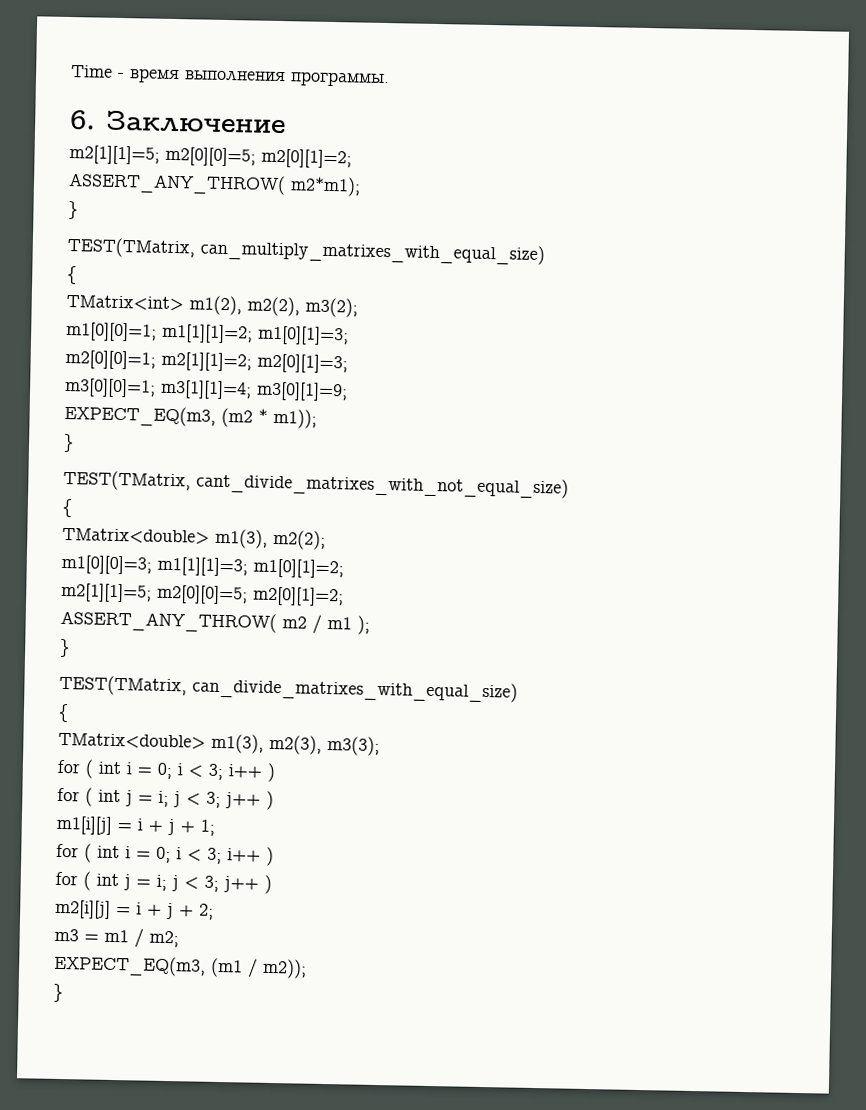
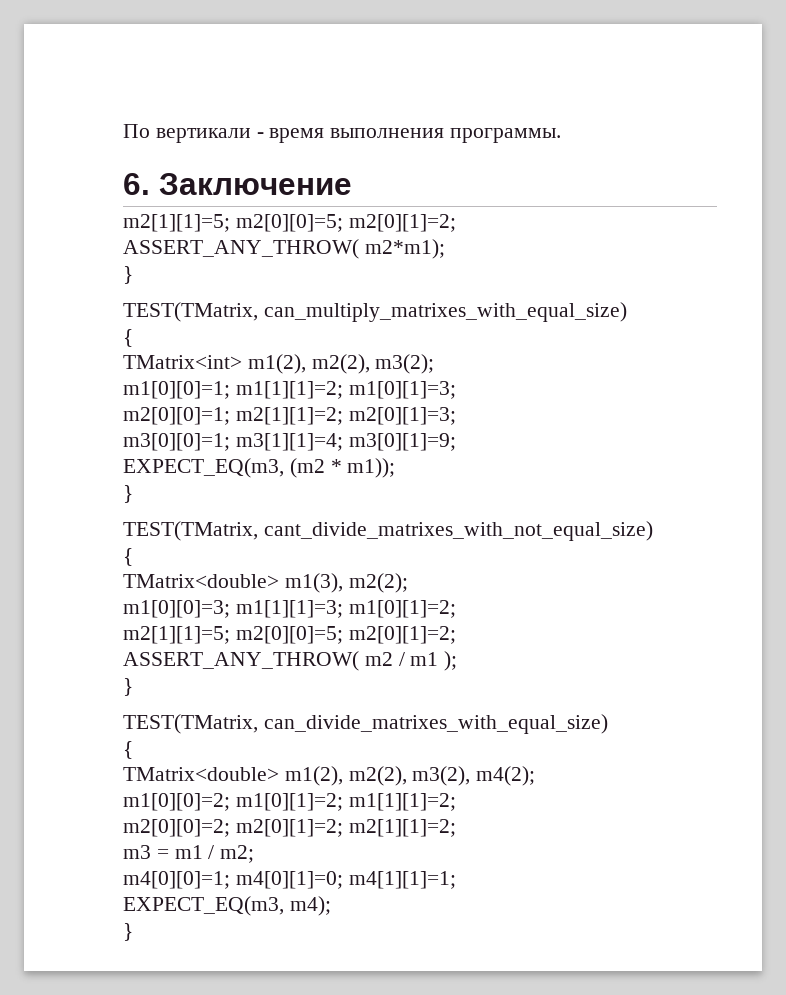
[71,65,113,78] Time -> [123,124,251,143] По вертикали
[211,733,380,757] [57,759,276,783] [57,787,274,811] [56,815,215,836] [56,843,274,867] [55,871,272,894] [55,899,214,920] m1(3), m2(3), m3(3); // for ( int i = 0; i < 3; i++ ) // for ( int j = i; j < 3; j++ ) // m1[i][j] = i + j + 1; // for ( int i = 0; i < 3; i++ ) // for ( int j = i; j < 3; j++ ) // m2[i][j] = i + j + 2; -> [284,766,536,786] [123,793,456,811] [123,819,456,837] m1(2), m2(2), m3(2), m4(2); // m1[0][0]=2; m1[0][1]=2; m1[1][1]=2; // m2[0][0]=2; m2[0][1]=2; m2[1][1]=2;
[53,954,307,979] EXPECT_EQ(m3, (m1 / m2)); -> [123,871,456,889] [123,896,331,916] m4[0][0]=1; m4[0][1]=0; m4[1][1]=1; // EXPECT_EQ(m3, m4);

